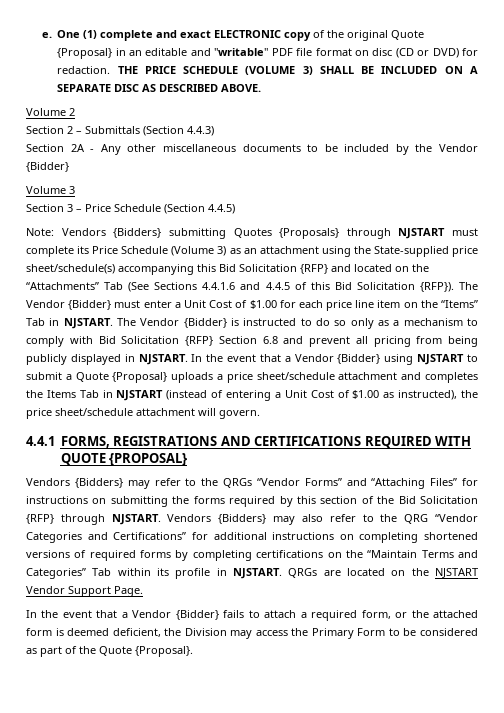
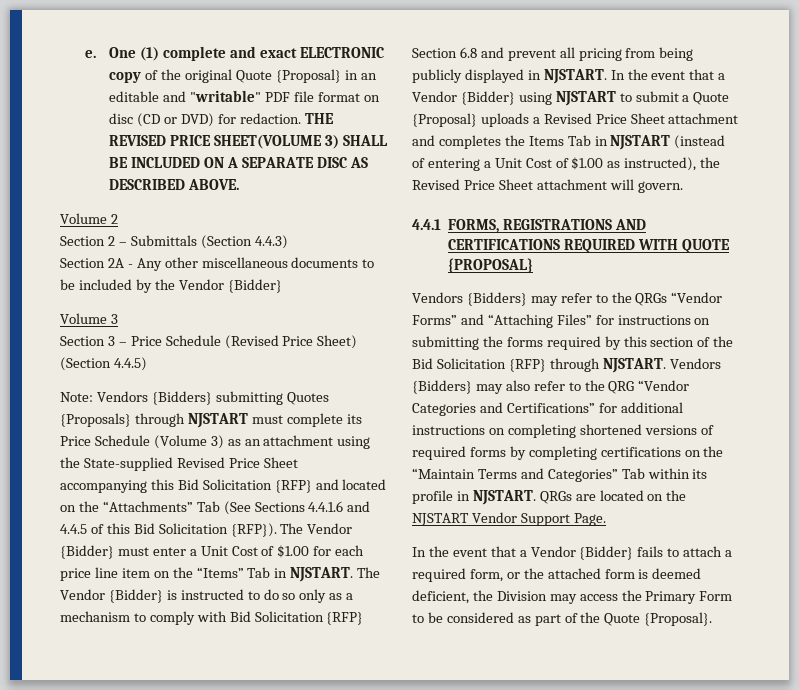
[144,66,296,75] PRICE SCHEDULE (VOLUME -> [109,135,323,149] REVISED PRICE SHEET(VOLUME
(161, 208) none -> [224,335,358,349] (Revised Price Sheet)
[452,246,478,257] [26,264,115,274] price sheet/schedule(s) -> [176,457,298,468] Revised Price Sheet
[226,372,335,383] price sheet/schedule -> [543,113,665,124] Revised Price Sheet
[26,408,133,419] price sheet/schedule -> [412,179,533,190] Revised Price Sheet

